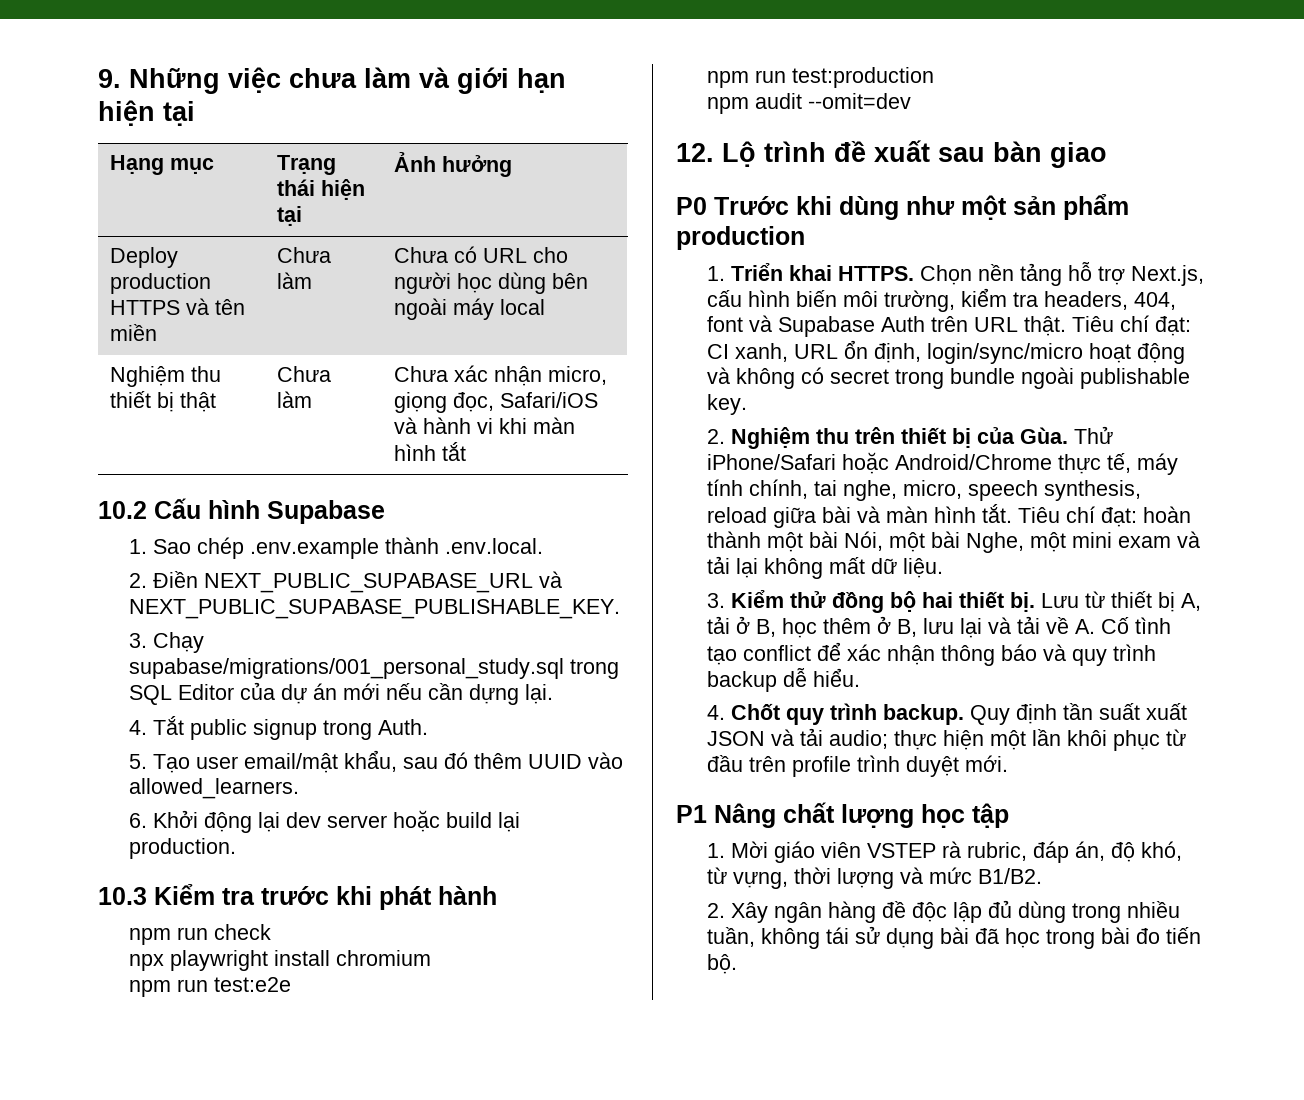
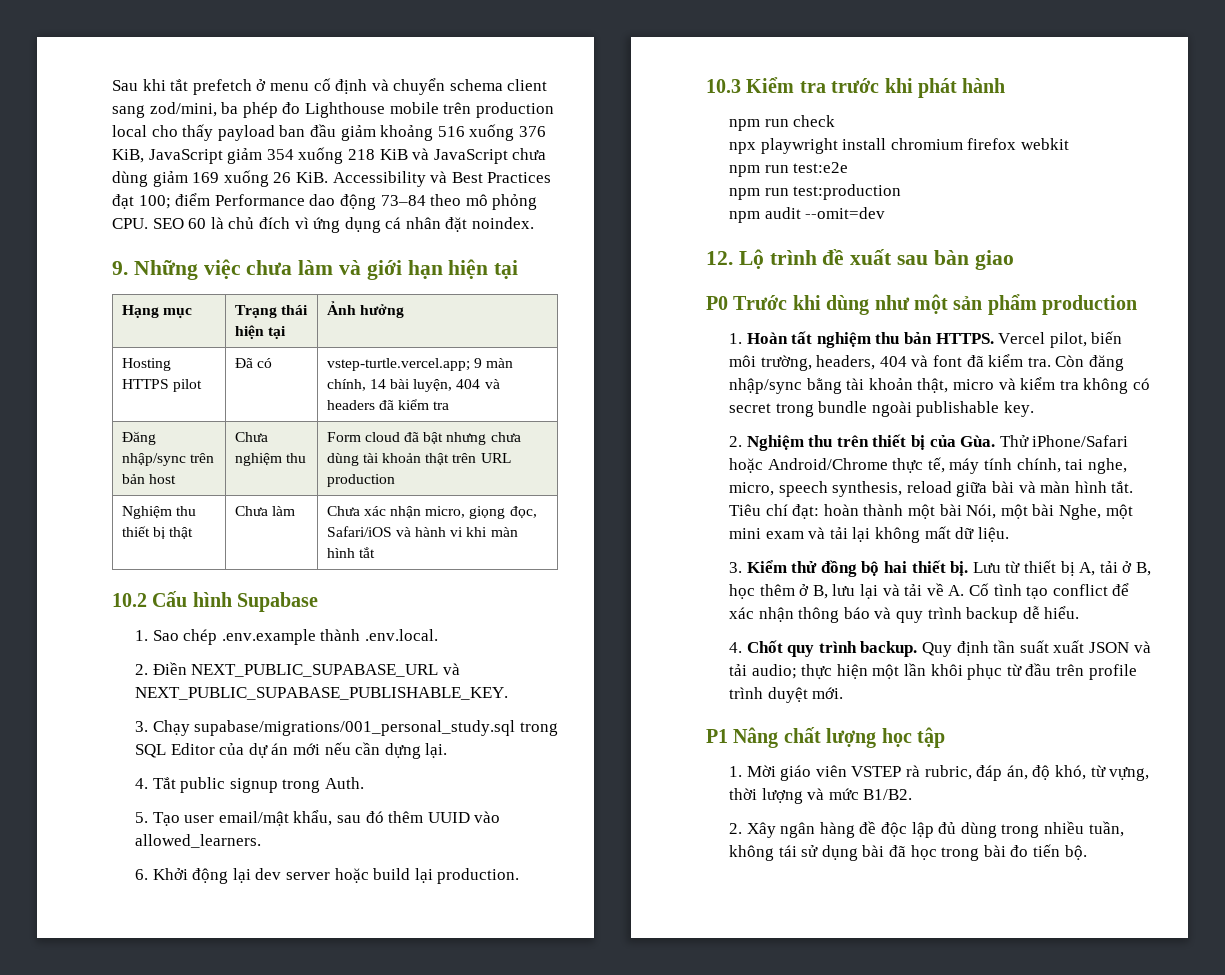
(98, 78) none -> [112,78,548,95] [112,102,554,118] [112,124,546,141] [112,147,547,164] [112,170,552,187] [112,193,538,210] [112,217,535,233] Sau khi tắt prefetch ở menu cố định và chuyển schema client sang zod/mini, ba phép đo Lighthouse mobile trên production local cho thấy payload ban đầu giảm khoảng 516 xuống 376 KiB, JavaScript giảm 354 xuống 218 KiB và JavaScript chưa dùng giảm 169 xuống 26 KiB. Accessibility và Best Practices đạt 100; điểm Performance dao động 73–84 theo mô phỏng CPU. SEO 60 là chủ đích vì ứng dụng cá nhân đặt noindex. //
[109,247,178,268] [109,273,211,294] [109,298,245,315] [109,324,157,341] [276,247,331,263] [276,272,312,289] [393,246,568,263] [393,272,588,294] [393,298,545,320] Deploy production HTTPS và tên miền | Chưa làm | Chưa có URL cho người học dùng bên ngoài máy local -> [121,358,171,371] [121,379,202,392] [234,358,272,368] [326,358,513,371] [326,379,500,392] [326,399,450,410] [121,431,156,445] [121,453,214,466] [121,474,176,484] [234,432,268,442] [234,453,306,466] [326,432,521,445] [326,453,511,466] [326,474,395,487] Hosting HTTPS pilot | Đã có | vstep-turtle.vercel.app; 9 màn chính, 14 bài luyện, 404 và headers đã kiểm tra // Đăng nhập/sync trên bản host | Chưa nghiệm thu | Form cloud đã bật nhưng chưa dùng tài khoản thật trên URL production
(432, 958) none -> [967,138,1070,150] firefox webkit
[731,262,1205,286] [707,288,1177,312] [707,315,1192,337] [707,340,1186,364] [707,367,731,384] Triển khai HTTPS. Chọn nền tảng hỗ trợ Next.js, cấu hình biến môi trường, kiểm tra headers, 404, font và Supabase Auth trên URL thật. Tiêu chí đạt: CI xanh, URL ổn định, login/sync/micro hoạt động và -> [746,331,1123,348] [729,354,1125,371] [729,377,1079,394] Hoàn tất nghiệm thu bản HTTPS. Vercel pilot, biến môi trường, headers, 404 và font đã kiểm tra. Còn đăng nhập/sync bằng tài khoản thật, micro và kiểm tra

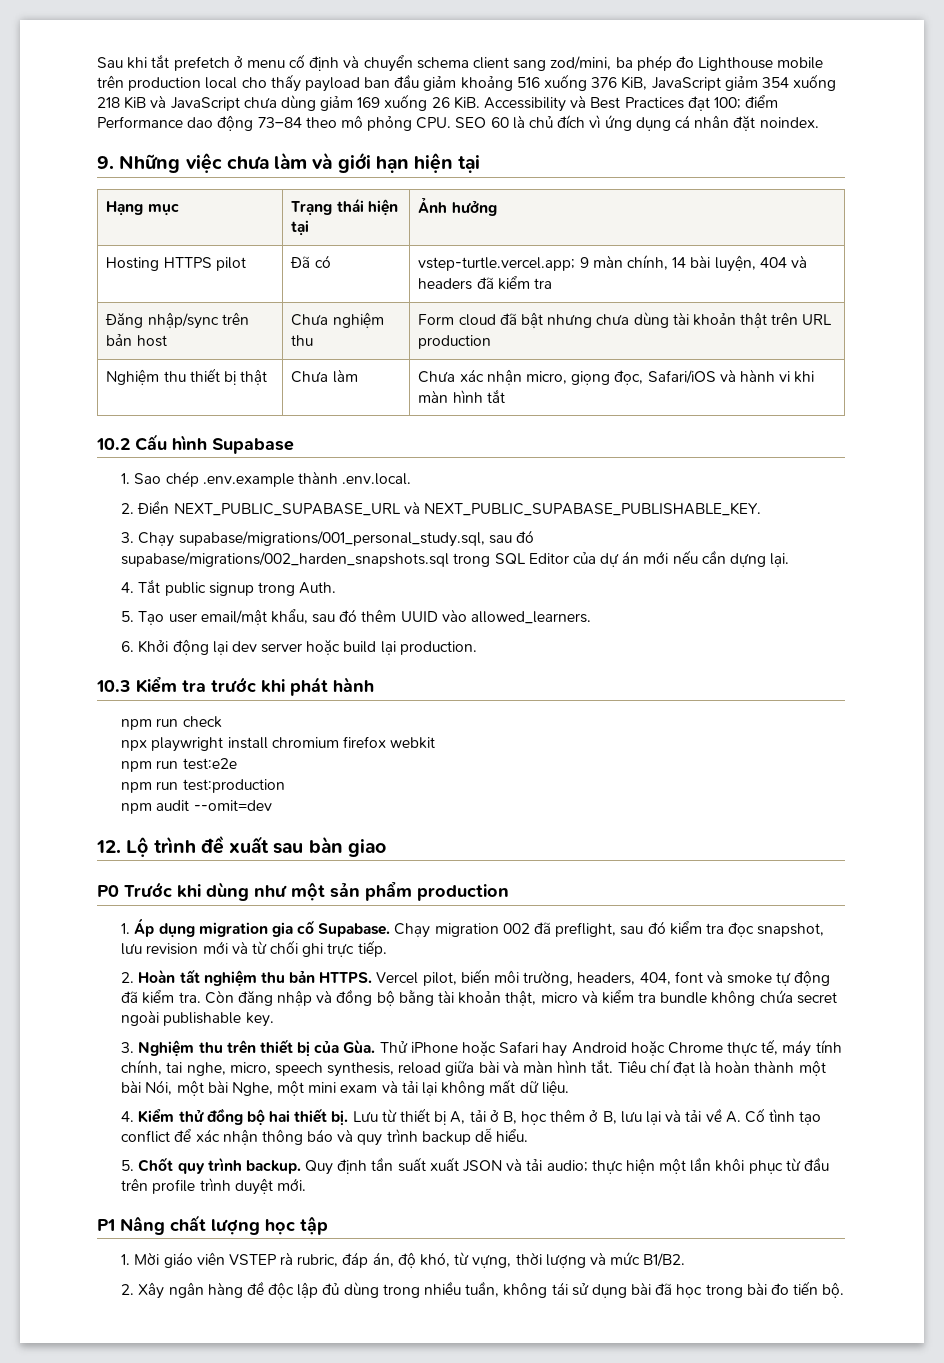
[194,720,516,736] supabase/migrations/001_personal_study.sql -> [178,530,534,547] [121,552,450,567] supabase/migrations/001_personal_study.sql, sau đó supabase/migrations/002_harden_snapshots.sql
(743, 338) none -> [134,918,825,938] [121,940,387,957] [121,972,135,983] Áp dụng migration gia cố Supabase. Chạy migration 002 đã preflight, sau đó kiểm tra đọc snapshot, lưu revision mới và từ chối ghi trực tiếp. // 2.
[879,355,963,367] 404 và font -> [639,970,831,986] 404, font và smoke tự động
[729,378,803,394] nhập/sync -> [277,989,395,1006] nhập và đồng bộ
[1083,378,1151,394] [729,401,868,417] không có secret trong bundle -> [660,990,837,1006] bundle không chứa secret
[729,436,743,447] 2. -> [121,1042,135,1053] 3.
[1032,435,1129,447] [729,458,888,473] iPhone/Safari hoặc Android/Chrome -> [410,1040,723,1057] iPhone hoặc Safari hay Android hoặc Chrome
[792,504,820,519] đạt: -> [672,1060,712,1076] đạt là
[729,562,743,573] 3. -> [121,1111,135,1122] 4.
[729,642,743,653] 4. -> [121,1160,135,1171] 5.

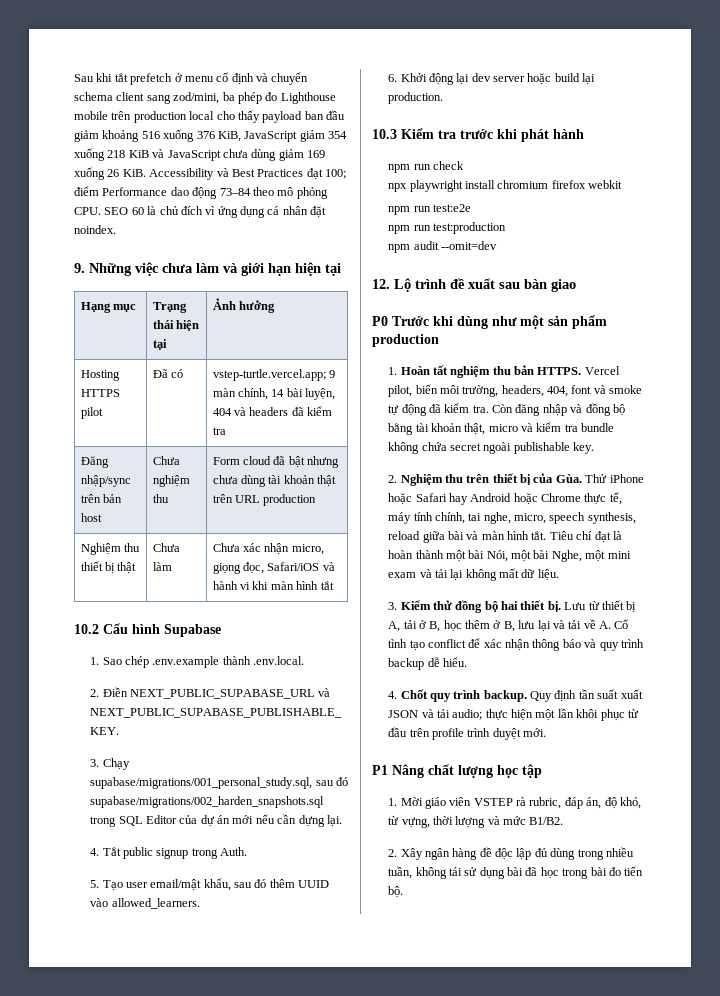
[134,918,825,938] [121,940,387,957] [121,972,135,983] Áp dụng migration gia cố Supabase. Chạy migration 002 đã preflight, sau đó kiểm tra đọc snapshot, lưu revision mới và từ chối ghi trực tiếp. // 2. -> (398, 371) none
[121,1042,135,1053] 3. -> [388,475,398,483] 2.
[121,1111,135,1122] 4. -> [388,602,398,610] 3.
[121,1160,135,1171] 5. -> [388,691,398,699] 4.

